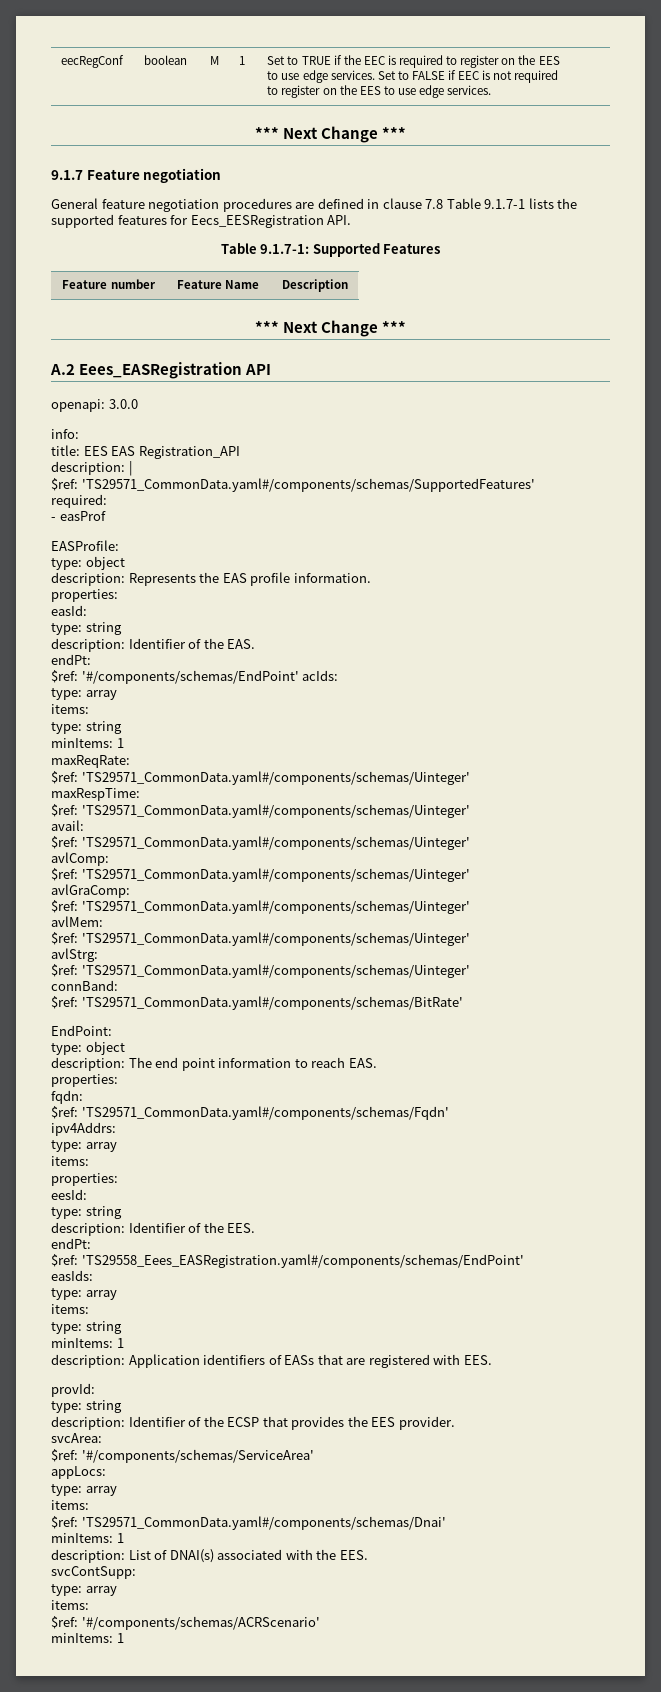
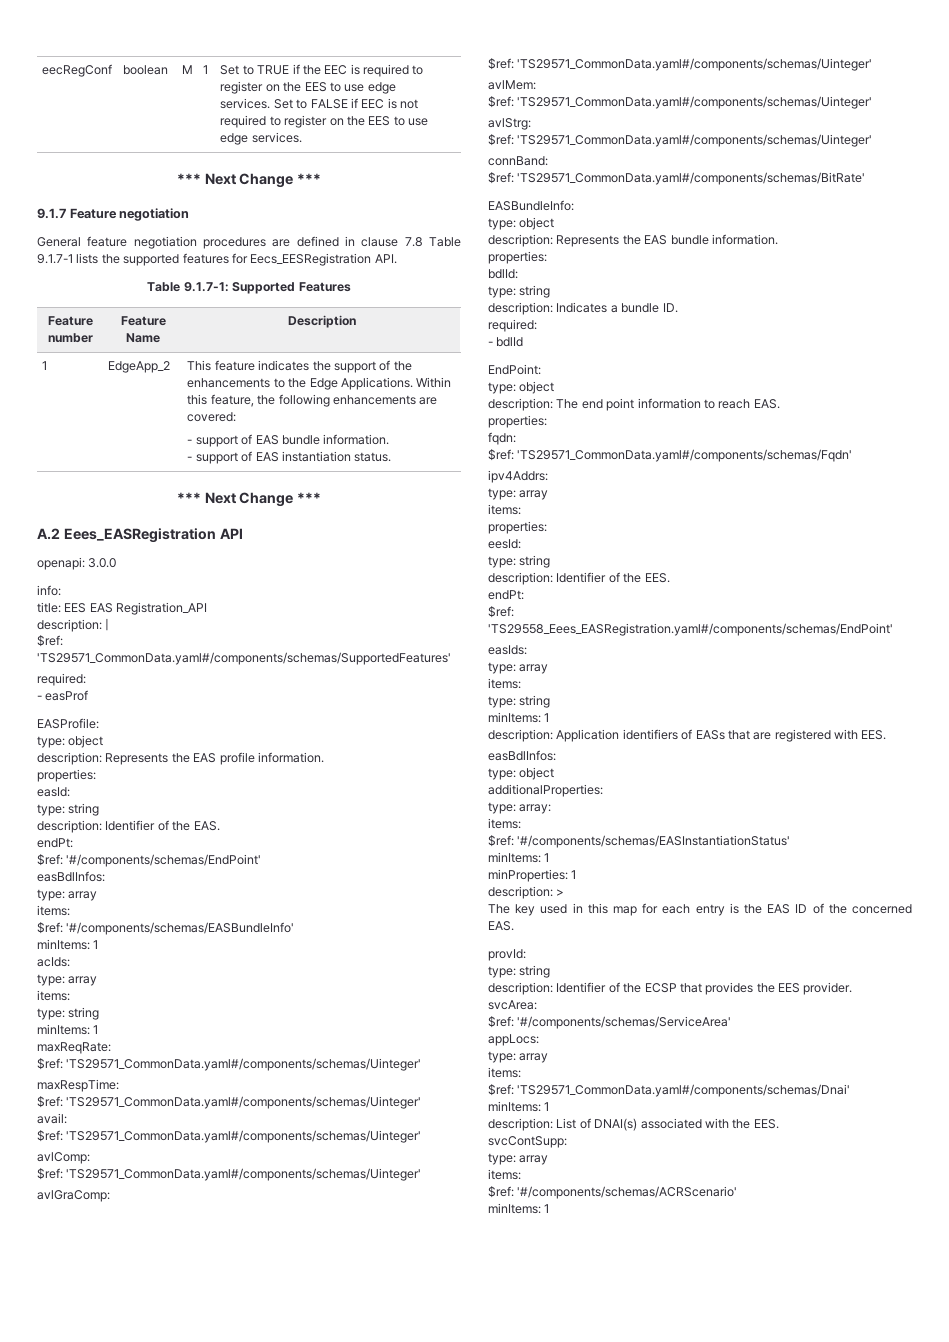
(348, 285) none -> [42,361,48,370] [108,361,171,373] [187,360,412,373] [187,377,452,390] [187,394,438,407] [187,412,237,422] [187,434,390,447] [187,451,392,464] // 1 | EdgeApp_2 | This feature indicates the support of the enhancements to the Edge Applications. Within this feature, the following enhancements are covered: // - support of EAS bundle information. // - support of EAS instantiation status.
(299, 677) none -> [37,871,105,882] [37,889,98,901] [37,905,70,916] [37,922,295,935] [37,939,99,950] // easBdlInfos: // type: array // items: // $ref: '#/components/schemas/EASBundleInfo' // minItems: 1 //
(463, 1003) none -> [488,200,574,211] [488,217,555,230] [488,234,778,247] [488,251,547,264] [488,269,518,279] [488,285,551,298] [488,302,678,315] [488,319,537,332] [488,337,524,347] // EASBundleInfo: // type: object // description: Represents the EAS bundle information. // properties: // bdlId: // type: string // description: Indicates a bundle ID. // required: // - bdlId
(492, 1360) none -> [488,750,556,761] [488,767,555,780] [488,784,603,797] [488,802,552,814] [488,818,521,829] [488,835,791,848] [488,852,550,863] [488,869,577,882] [488,886,565,899] [488,903,912,916] [488,921,514,931] // easBdlInfos: // type: object // additionalProperties: // type: array: // items: // $ref: '#/components/schemas/EASInstantiationStatus' // minItems: 1 // minProperties: 1 // description: > // The key used in this map for each entry is the EAS ID of the concerned EAS.

